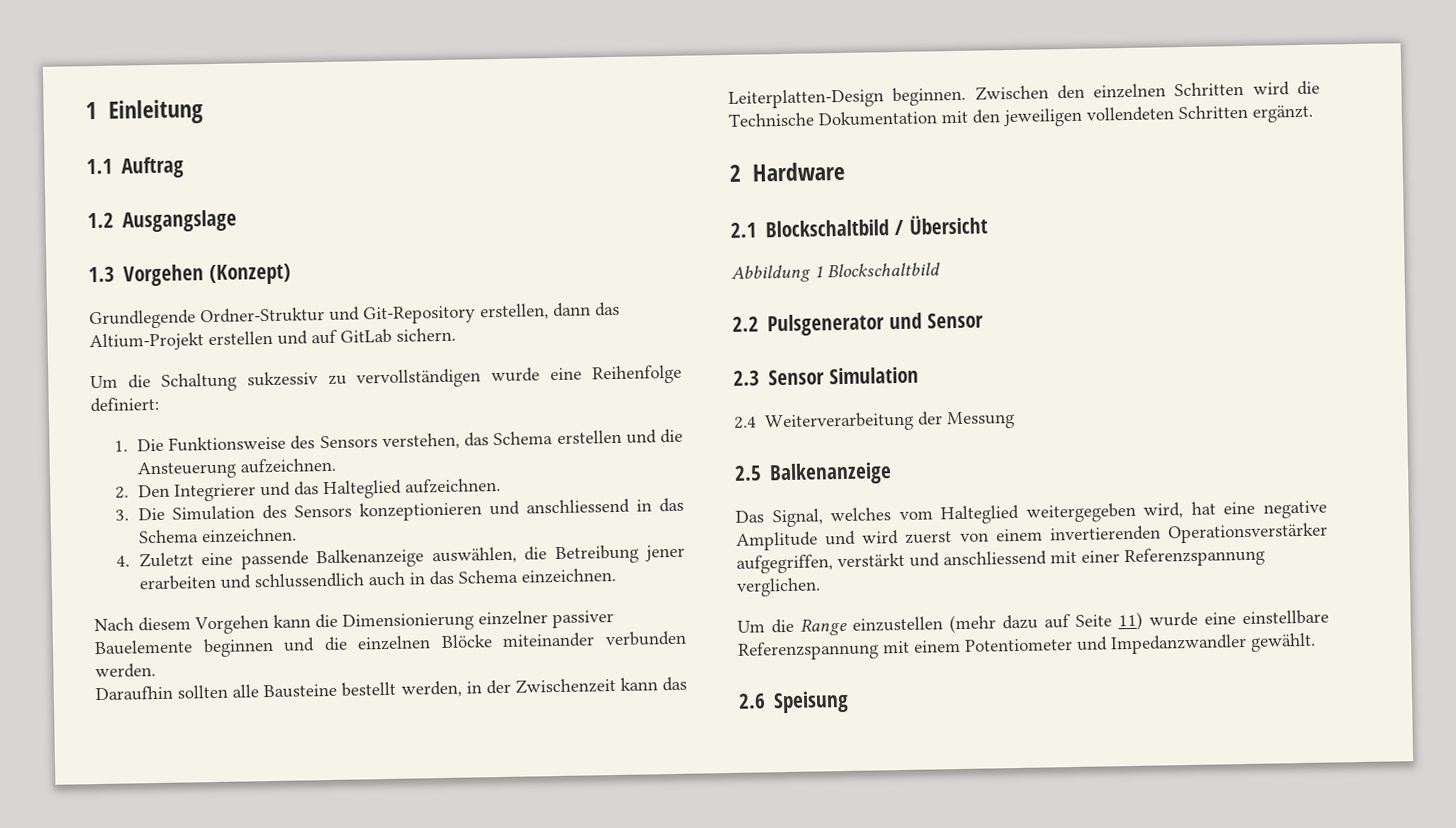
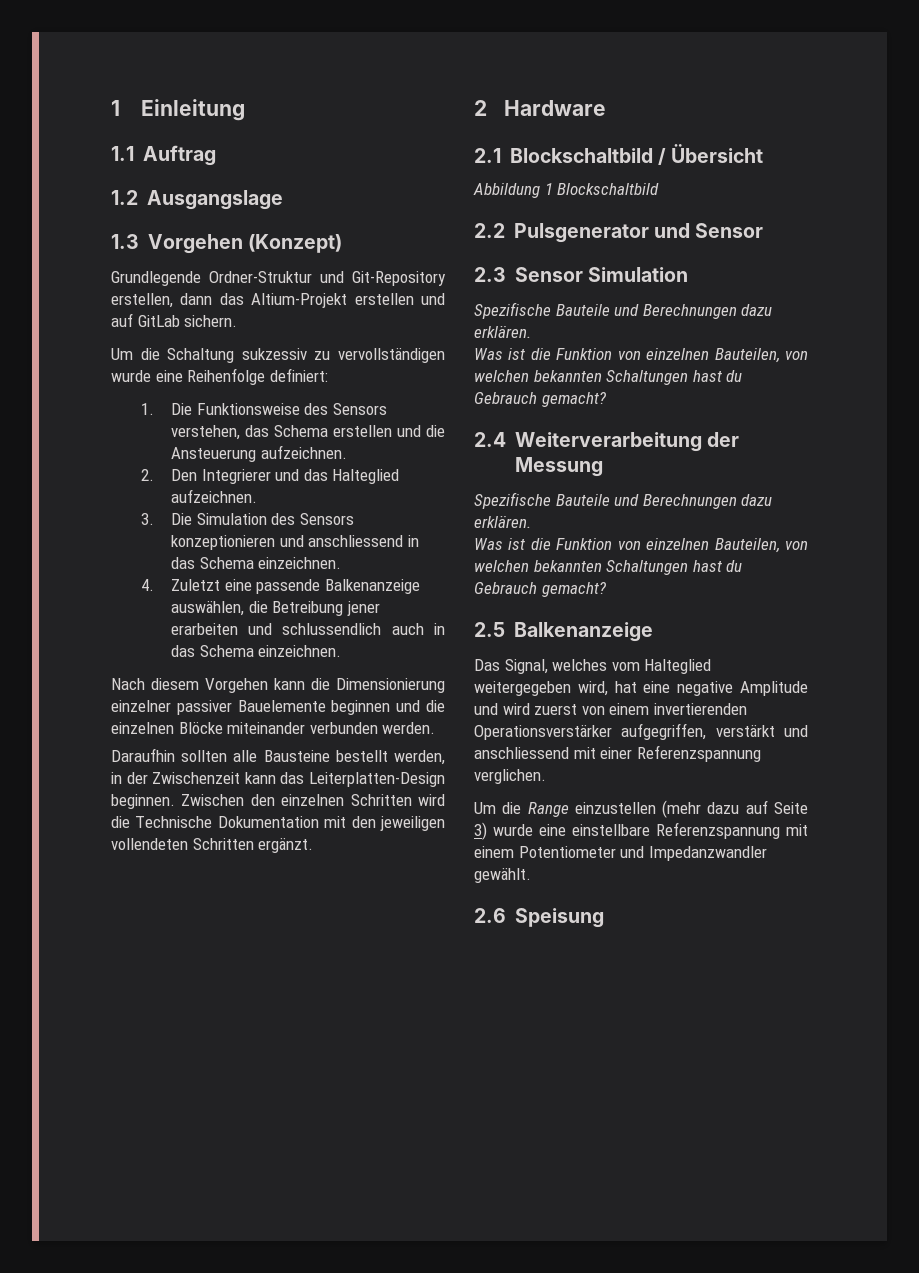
[734,410,1016,433] 2.4 Weiterverarbeitung der Messung -> [474,302,773,319] [474,326,531,338] [474,348,808,363] [474,370,743,385] [474,392,607,407] [474,432,739,452] [514,457,603,477] [474,492,773,509] [474,516,531,528] [474,538,808,553] [474,560,743,575] [474,582,607,597] Spezifische Bauteile und Berechnungen dazu erklären. // Was ist die Funktion von einzelnen Bauteilen, von welchen bekannten Schaltungen hast du Gebrauch gemacht? // 2.4 Weiterverarbeitung der Messung // Spezifische Bauteile und Berechnungen dazu erklären. // Was ist die Funktion von einzelnen Bauteilen, von welchen bekannten Schaltungen hast du Gebrauch gemacht?
[1118,611,1143,631] 11) -> [474,822,487,840] 3)

